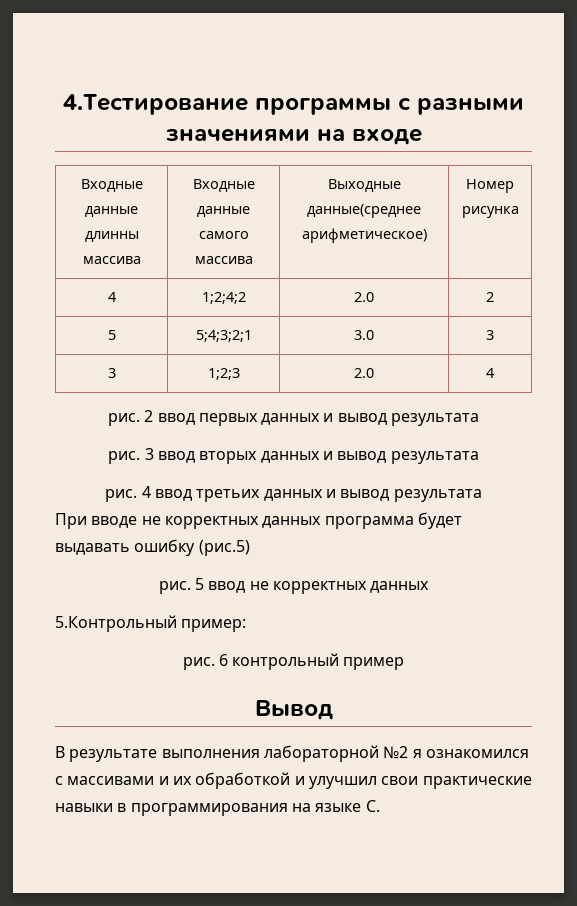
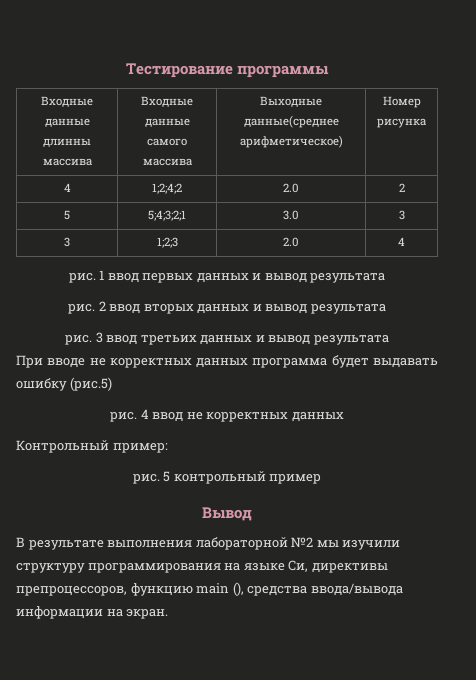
[63,94,248,115] 4.Тестирование -> [125,63,233,78] Тестирование
[398,97,524,115] [165,128,422,145] с разными значениями на входе -> (330, 71) none
[144,410,154,422] 2 -> [99,270,105,280] 1
[144,448,154,460] 3 -> [98,301,106,311] 2
[141,486,151,498] 4 -> [95,332,103,343] 3
[195,578,205,590] 5 -> [140,409,149,419] 4
[55,615,177,632] 5.Контрольный -> [16,440,109,453] Контрольный
[218,654,228,666] 6 -> [163,471,171,482] 5
[412,749,529,758] [55,772,532,789] [55,800,380,816] я ознакомился с массивами и их обработкой и улучшил свои практические навыки в программирования на языке C. -> [316,540,401,550] [16,560,388,573] [16,582,403,596] [16,606,169,619] мы изучили структуру программирования на языке Си, директивы препроцессоров, функцию main (), средства ввода/вывода информации на экран.

